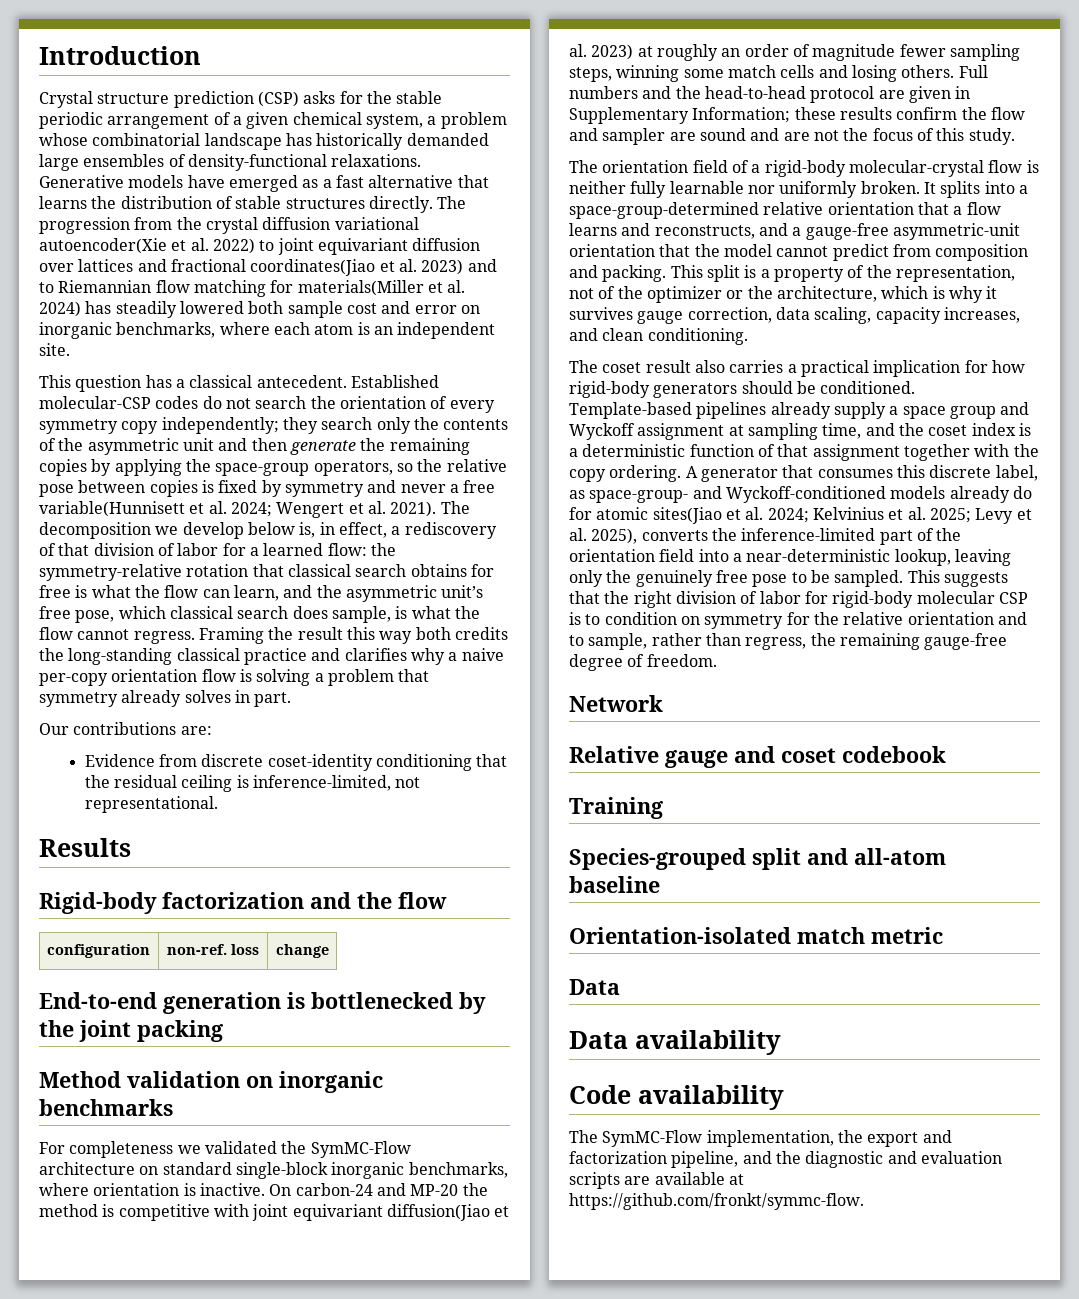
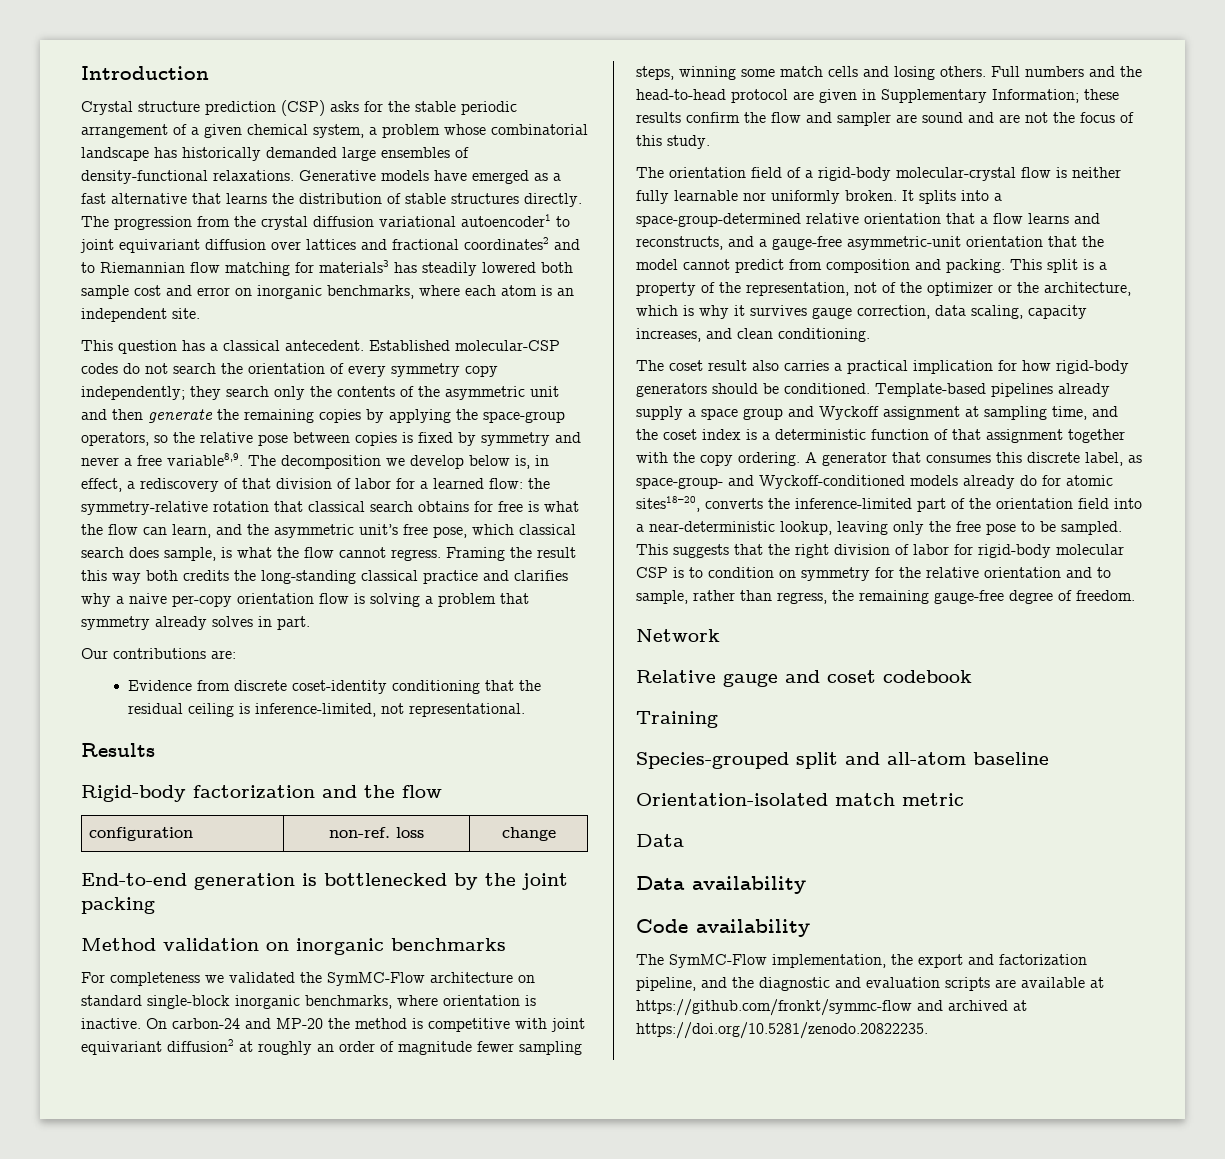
[39,238,255,254] autoencoder(Xie et al. 2022) -> [461,214,551,227] autoencoder1
[250,259,464,276] coordinates(Jiao et al. 2023) -> [464,237,549,250] coordinates2
[297,280,466,296] [39,301,81,317] materials(Miller et al. 2024) -> [319,260,389,273] materials3
[39,501,437,518] variable(Hunnisett et al. 2024; Wengert et al. 2021). -> [167,453,243,466] variable8,9.
[386,1204,510,1221] [569,44,634,60] diffusion(Jiao et al. 2023) -> [167,1039,234,1052] diffusion2
[652,507,1032,524] [569,528,638,544] sites(Jiao et al. 2024; Kelvinius et al. 2025; Levy et al. 2025), -> [636,496,700,512] sites18–20,
[635,570,713,587] genuinely -> (951, 526) none
[569,1193,864,1210] https://github.com/fronkt/symmc-flow. -> [636,999,1027,1016] [636,1022,928,1039] https://github.com/fronkt/symmc-flow and archived at https://doi.org/10.5281/zenodo.20822235.

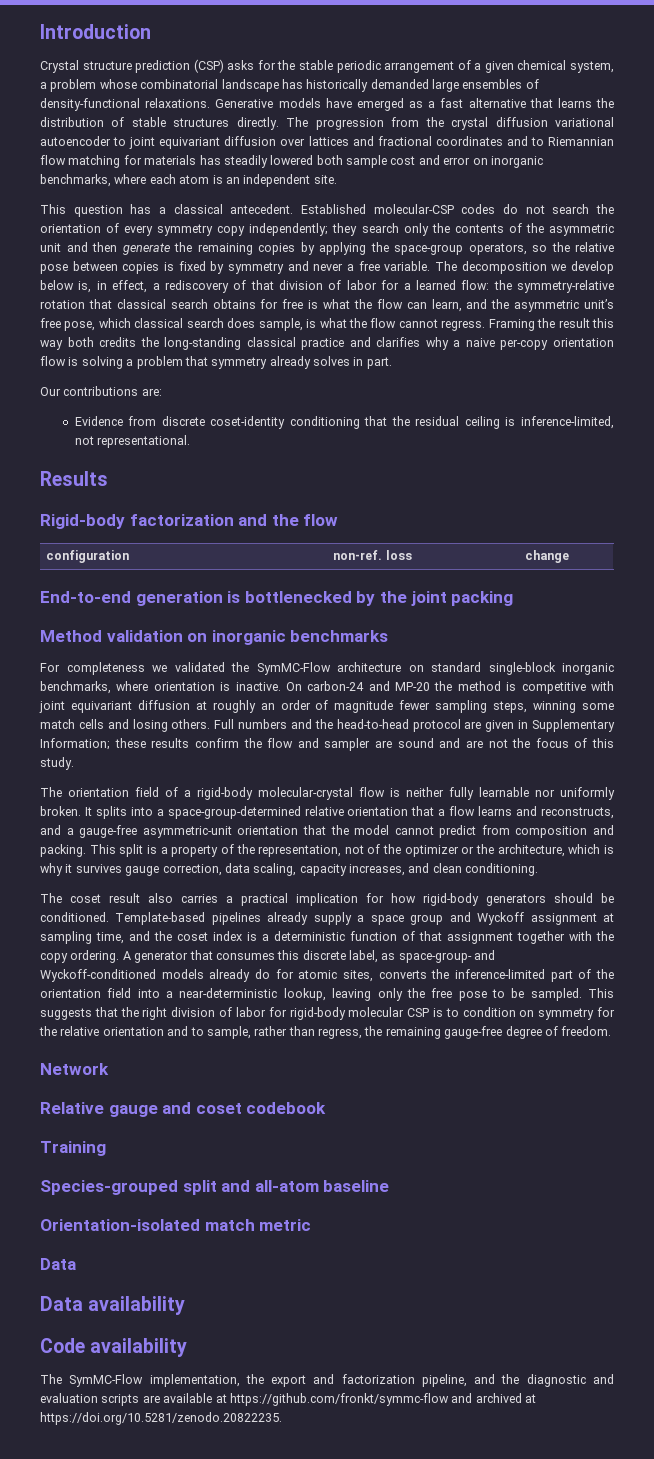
[461,214,551,227] autoencoder1 -> [40,136,111,146] autoencoder
[464,237,549,250] coordinates2 -> [435,136,503,146] coordinates
[319,260,389,273] materials3 -> [144,155,197,165] materials
[167,453,243,466] variable8,9. -> [384,261,431,271] variable.
[167,1039,234,1052] diffusion2 -> [137,700,190,710] diffusion
[636,496,700,512] sites18–20, -> [343,970,373,982] sites,

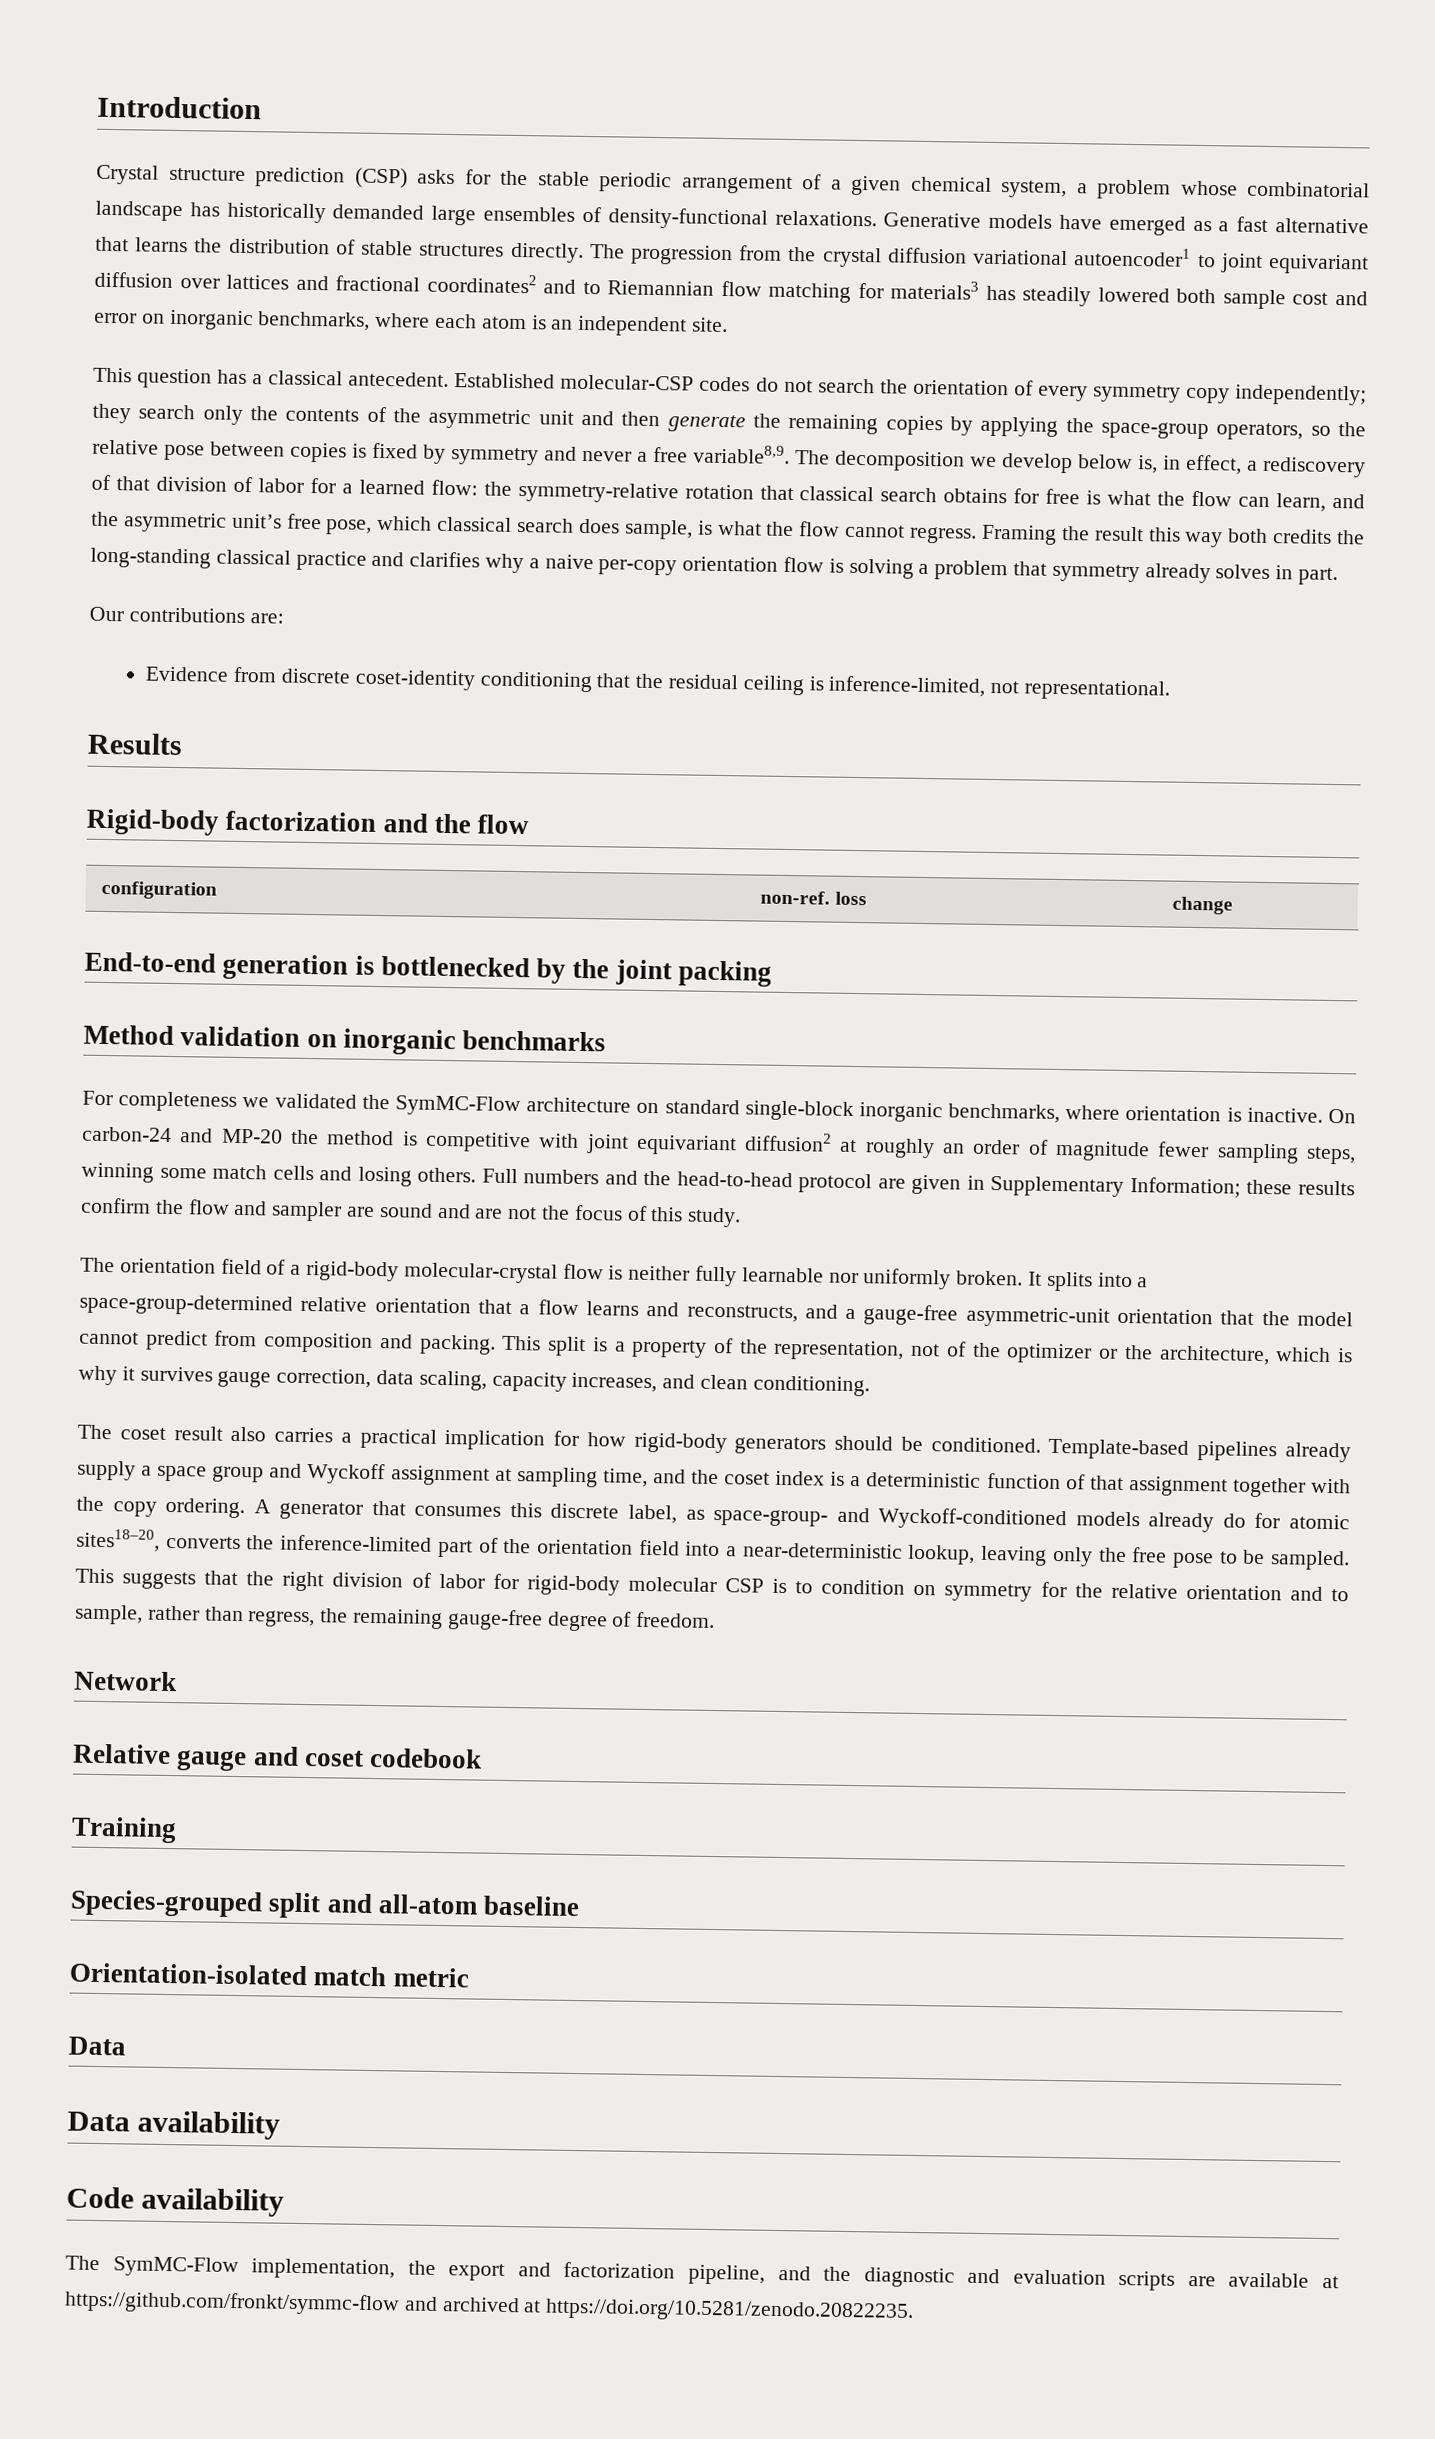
[40,136,111,146] autoencoder -> [1074,247,1192,267] autoencoder1
[435,136,503,146] coordinates -> [426,273,537,294] coordinates2
[144,155,197,165] materials -> [890,280,980,300] materials3
[384,261,431,271] variable. -> [693,444,790,464] variable8,9.
[137,700,190,710] diffusion -> [745,1132,833,1152] diffusion2
[343,970,373,982] sites, -> [76,1528,160,1552] sites18–20,

